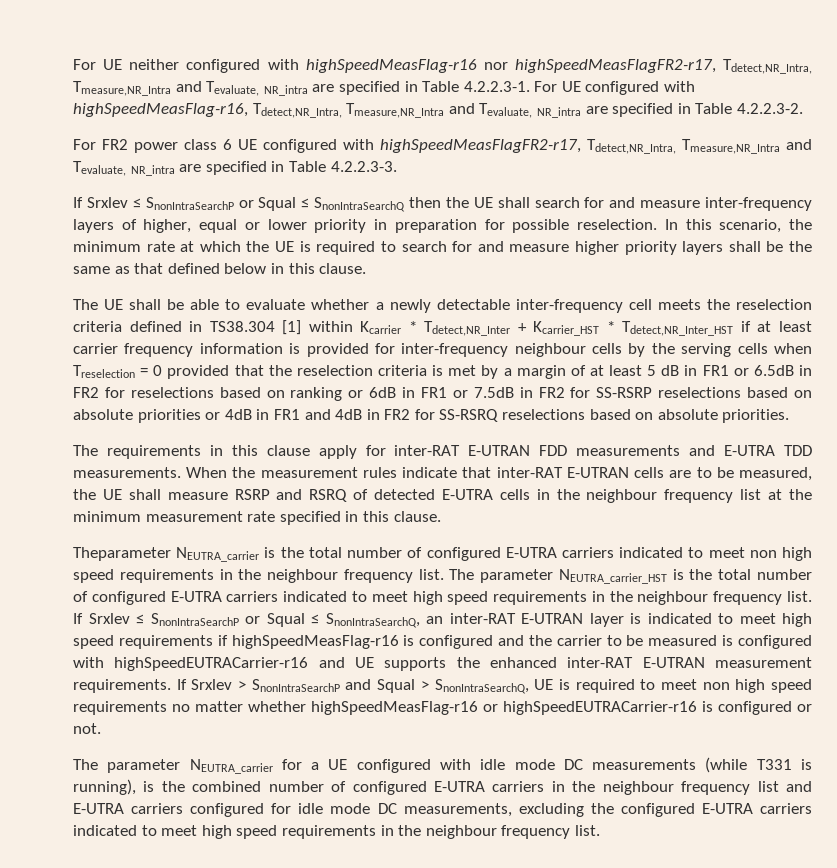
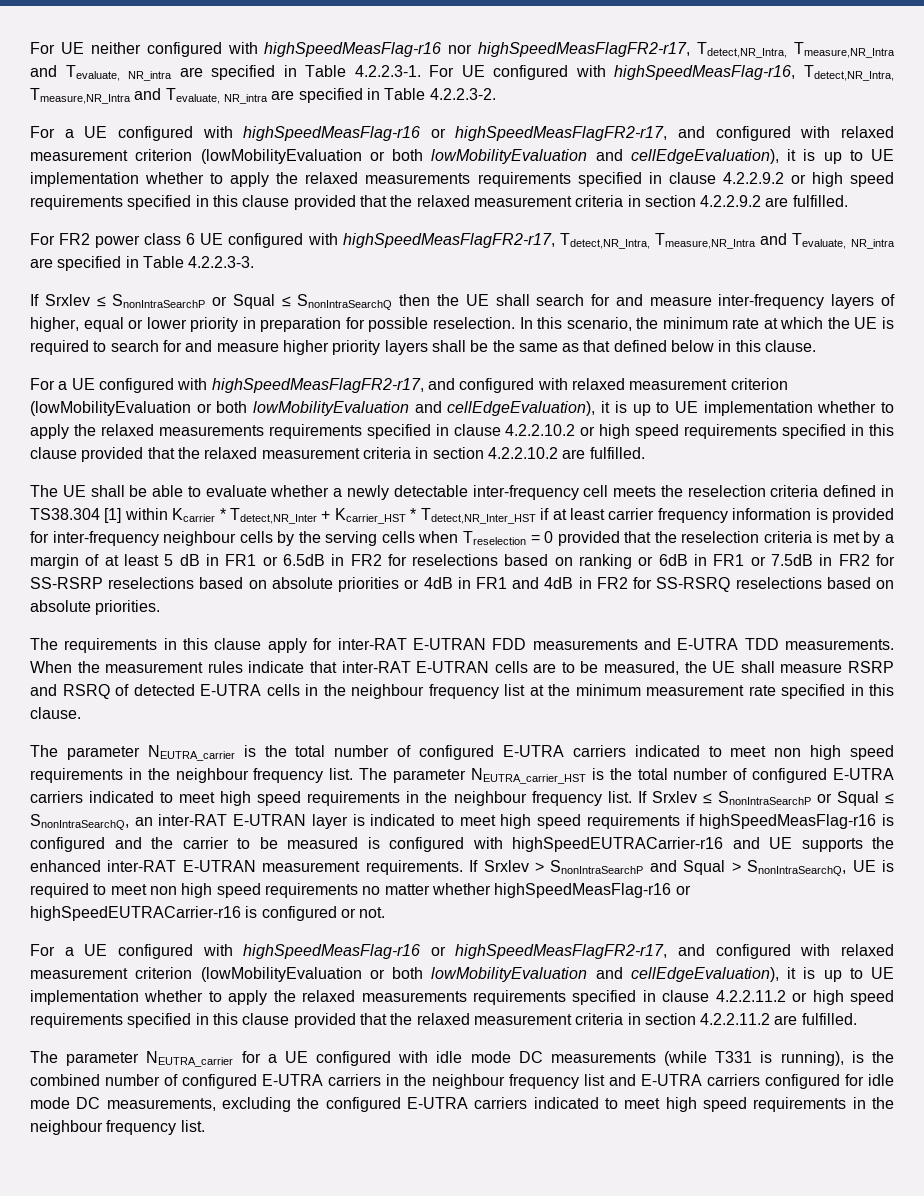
(803, 108) none -> [30,126,894,141] [30,149,894,164] [30,172,894,187] [30,195,848,210] // For a UE configured with highSpeedMeasFlag-r16 or highSpeedMeasFlagFR2-r17, and configured with relaxed measurement criterion (lowMobilityEvaluation or both lowMobilityEvaluation and cellEdgeEvaluation), it is up to UE implementation whether to apply the relaxed measurements requirements specified in clause 4.2.2.9.2 or high speed requirements specified in this clause provided that the relaxed measurement criteria in section 4.2.2.9.2 are fulfilled.
(367, 268) none -> [30,378,788,393] [30,401,895,416] [30,424,895,439] [30,447,645,462] // For a UE configured with highSpeedMeasFlagFR2-r17, and configured with relaxed measurement criterion (lowMobilityEvaluation or both lowMobilityEvaluation and cellEdgeEvaluation), it is up to UE implementation whether to apply the relaxed measurements requirements specified in clause 4.2.2.10.2 or high speed requirements specified in this clause provided that the relaxed measurement criteria in section 4.2.2.10.2 are fulfilled.
[73,547,171,561] Theparameter -> [30,745,140,760] The parameter
(101, 728) none -> [30,944,894,959] [30,967,894,982] [30,990,895,1005] [30,1013,857,1028] // For a UE configured with highSpeedMeasFlag-r16 or highSpeedMeasFlagFR2-r17, and configured with relaxed measurement criterion (lowMobilityEvaluation or both lowMobilityEvaluation and cellEdgeEvaluation), it is up to UE implementation whether to apply the relaxed measurements requirements specified in clause 4.2.2.11.2 or high speed requirements specified in this clause provided that the relaxed measurement criteria in section 4.2.2.11.2 are fulfilled.

